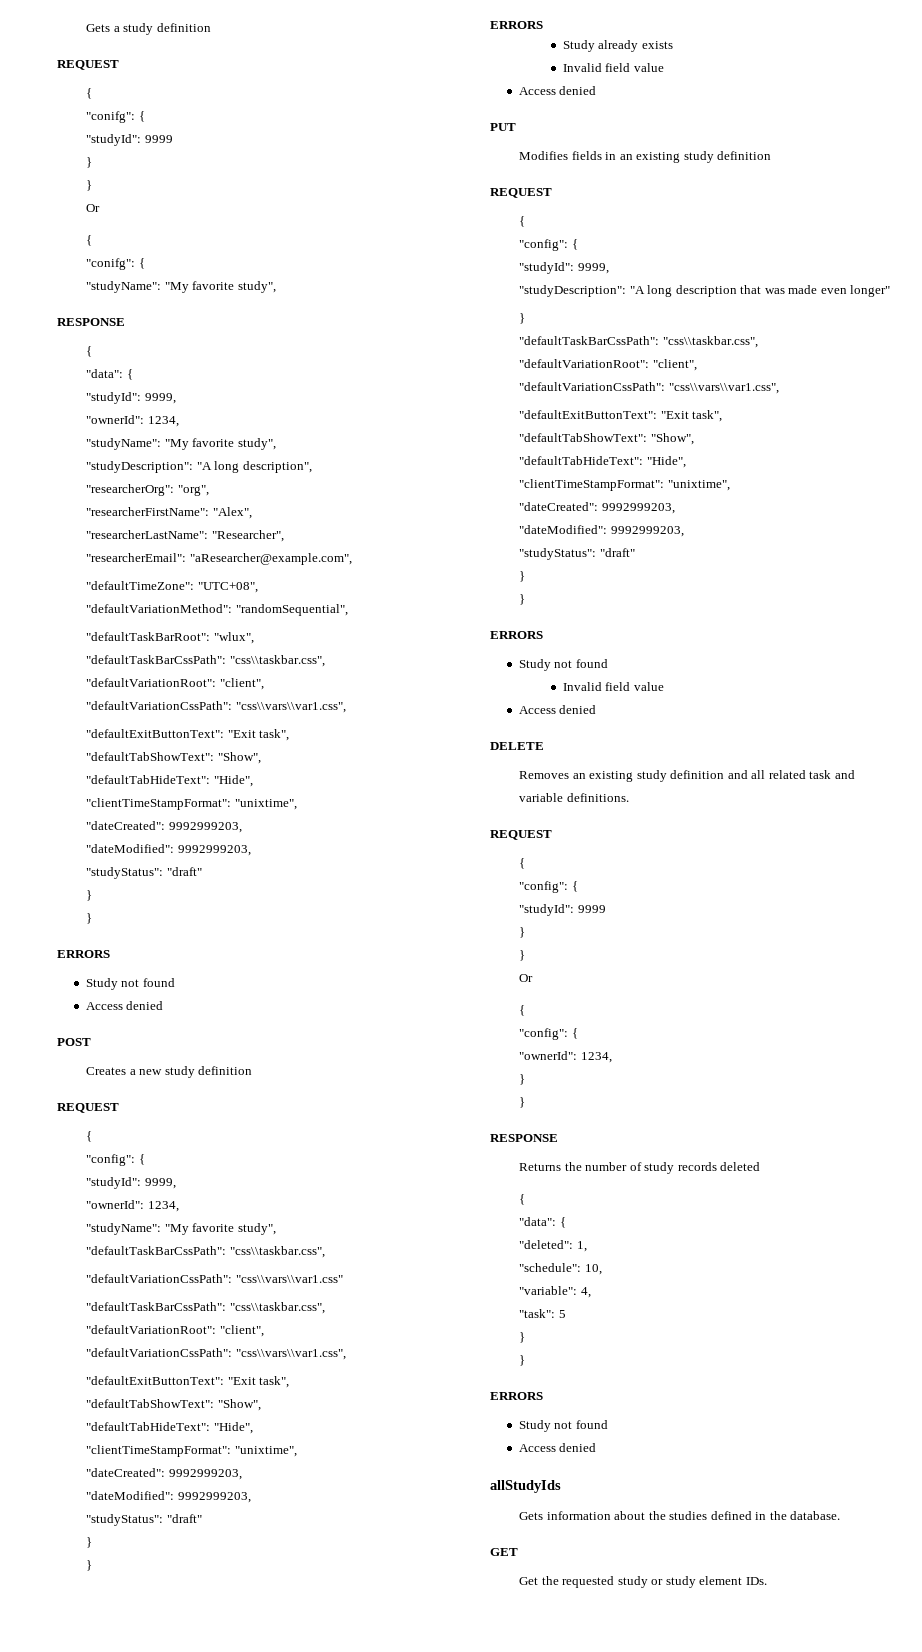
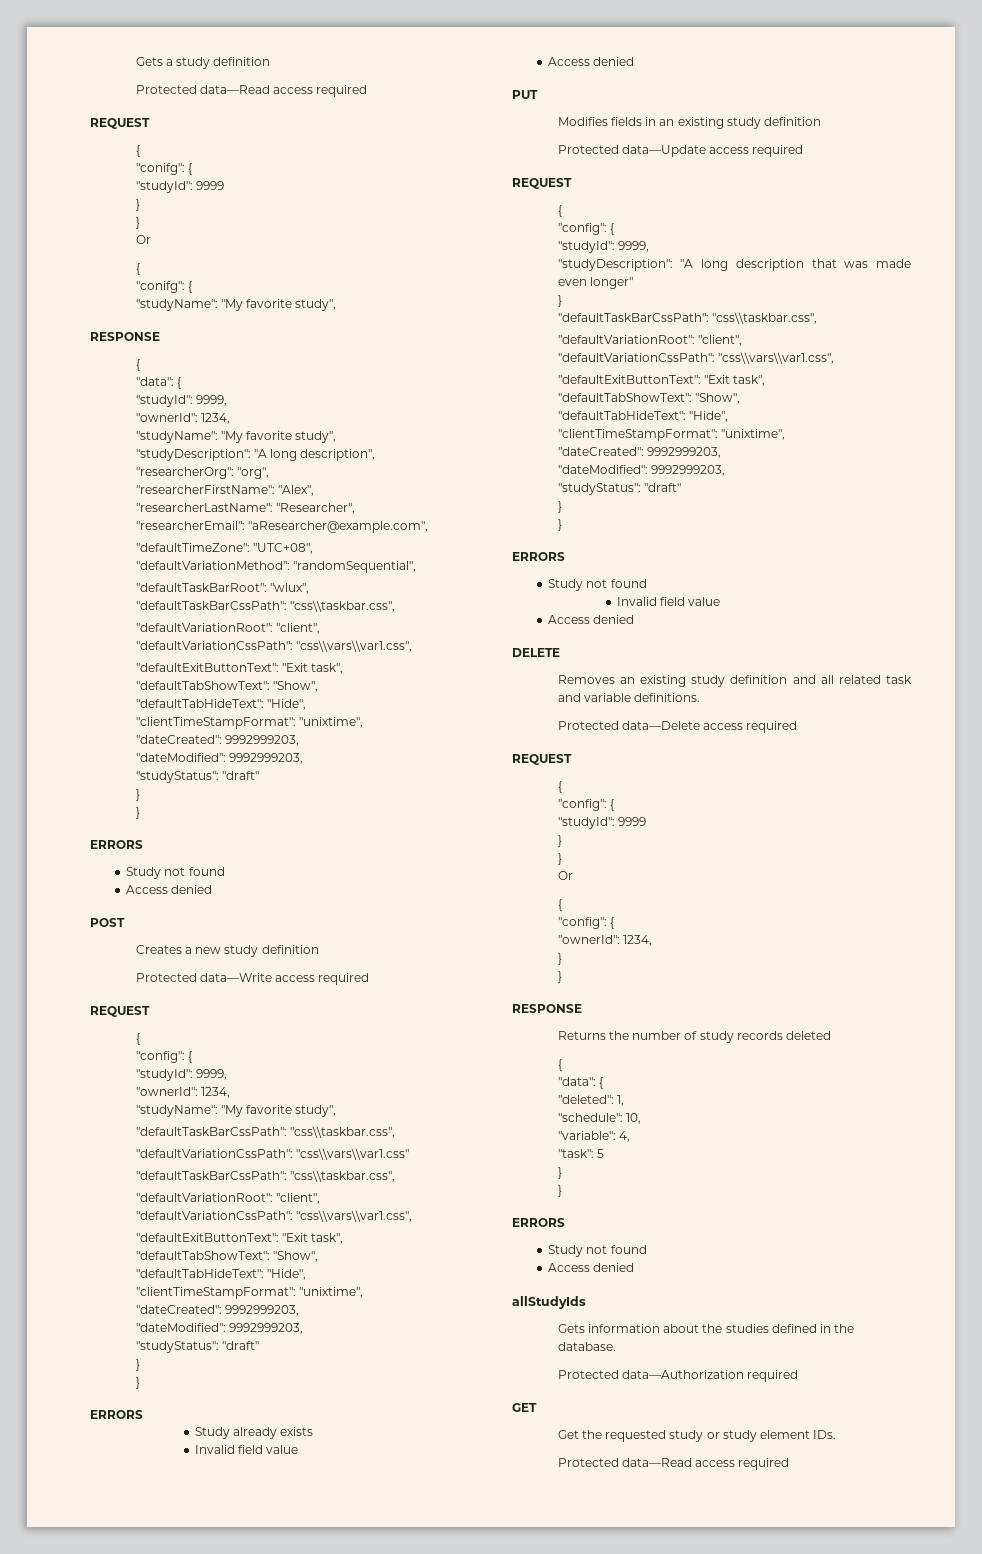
(211, 27) none -> [135,85,368,97] // Protected data—Read access required
(253, 1070) none -> [135,973,370,985] // Protected data—Write access required
(772, 155) none -> [557,145,804,157] // Protected data—Update access required
(629, 797) none -> [557,721,798,733] // Protected data—Delete access required
(841, 1515) none -> [557,1370,799,1382] // Protected data—Authorization required
(767, 1581) none -> [557,1458,790,1470] // Protected data—Read access required

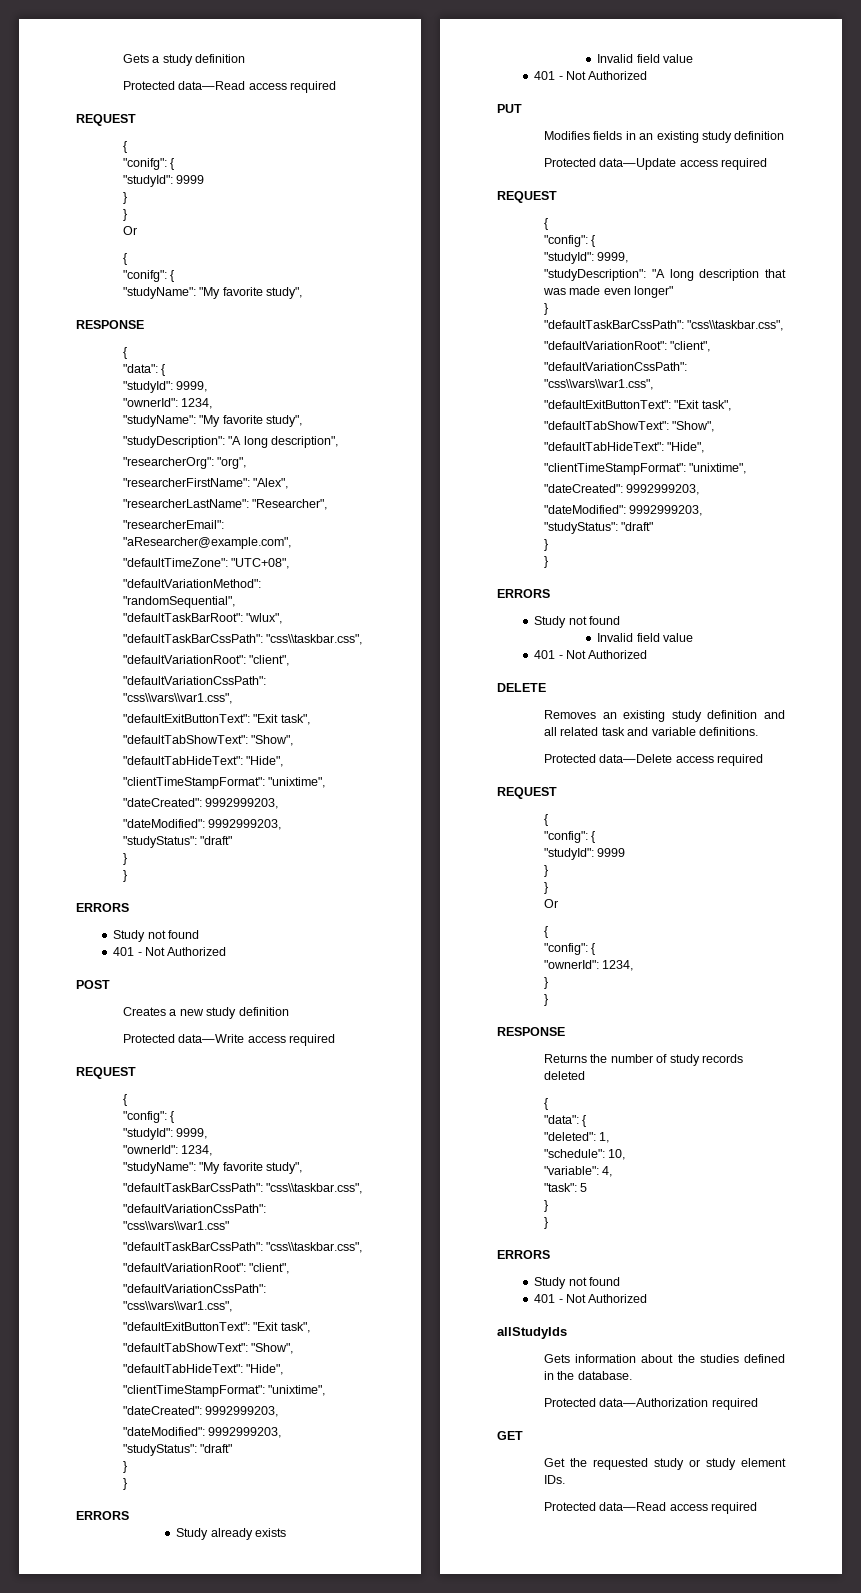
[126,885,213,894] Access denied -> [113,947,227,956] 401 - Not Authorized
[548,57,635,66] Access denied -> [534,71,648,80] 401 - Not Authorized
[548,615,635,624] Access denied -> [534,650,648,659] 401 - Not Authorized
[548,1263,635,1272] Access denied -> [534,1294,648,1303] 401 - Not Authorized

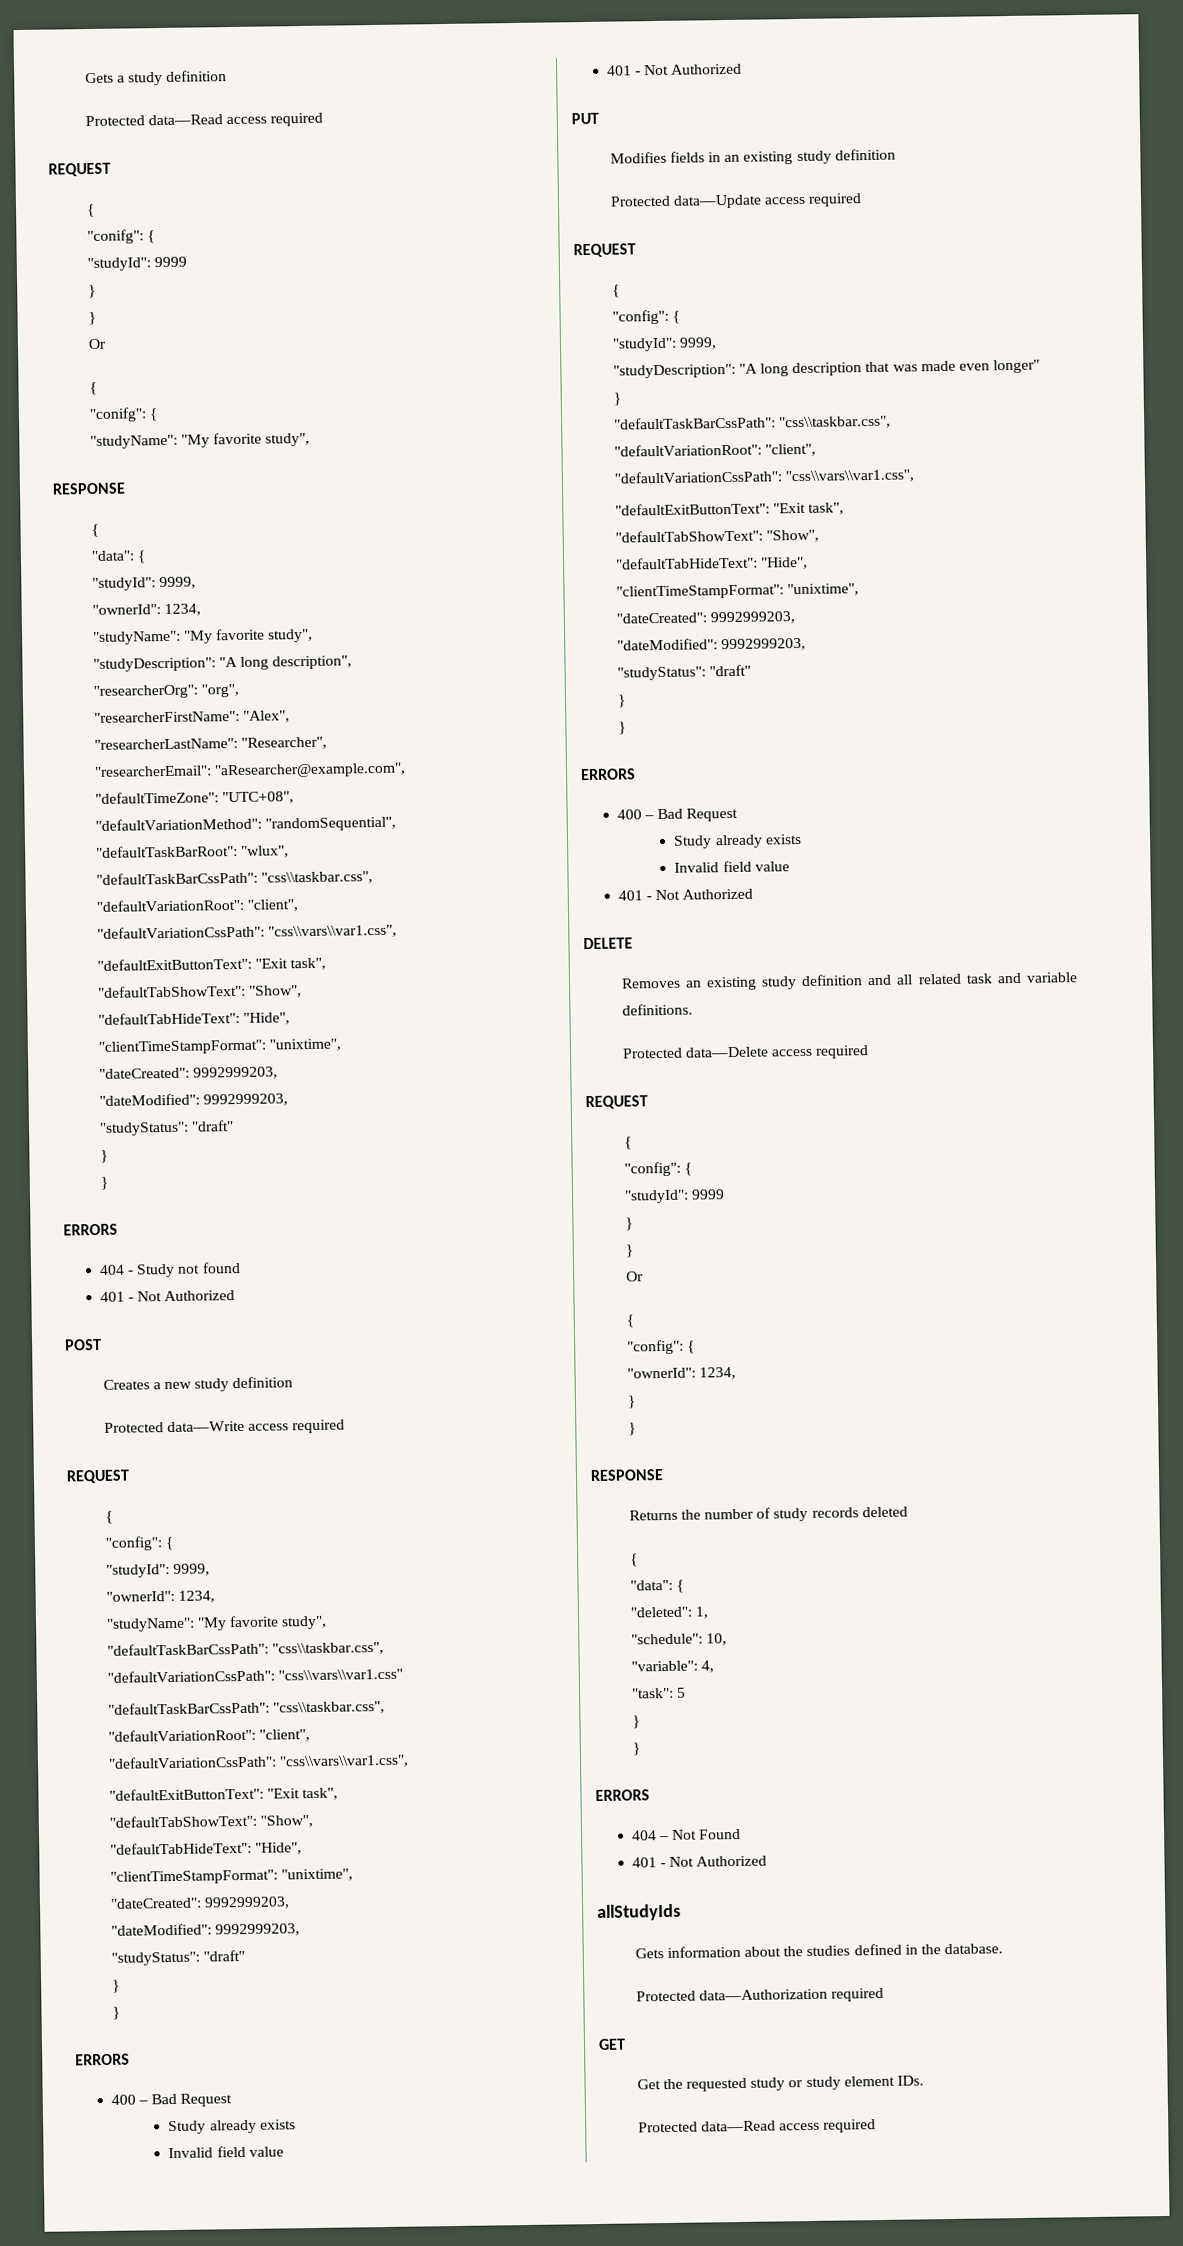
(129, 907) none -> [98,1264,135,1275] 404 -
(129, 1515) none -> [110,2093,233,2107] // 400 – Bad Request
[534,616,621,628] // Study not found -> [616,807,739,822] [673,834,802,849] // 400 – Bad Request // Study already exists
[534,1277,621,1289] Study not found -> [631,1828,742,1841] 404 – Not Found

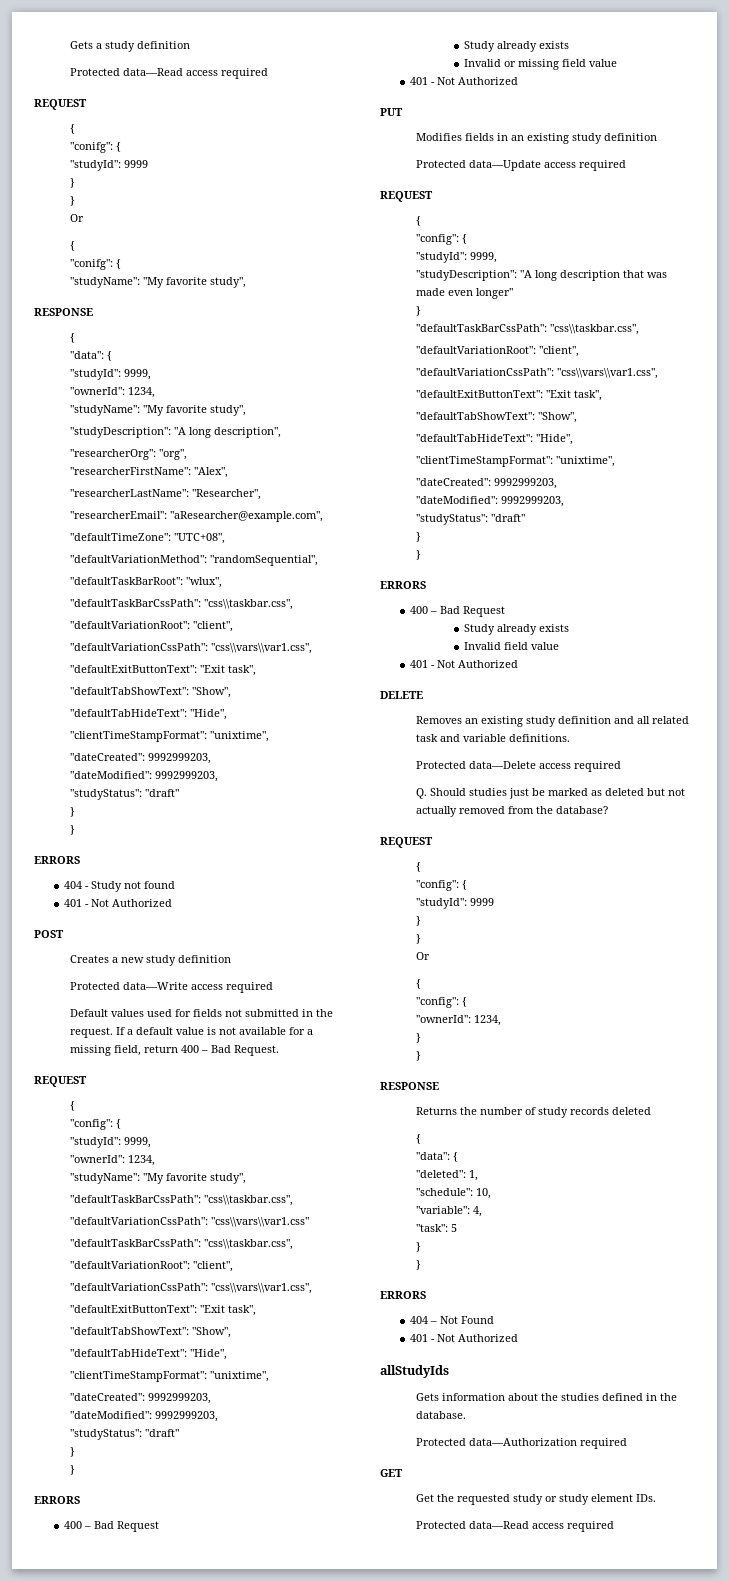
(346, 1426) none -> [69,1009,333,1017] [69,1027,313,1038] [69,1045,279,1056] // Default values used for fields not submitted in the request. If a default value is not available for a missing field, return 400 – Bad Request.
(214, 2153) none -> [504,59,560,70] or missing
(870, 1052) none -> [415,788,685,799] [415,806,608,817] // Q. Should studies just be marked as deleted but not actually removed from the database?

